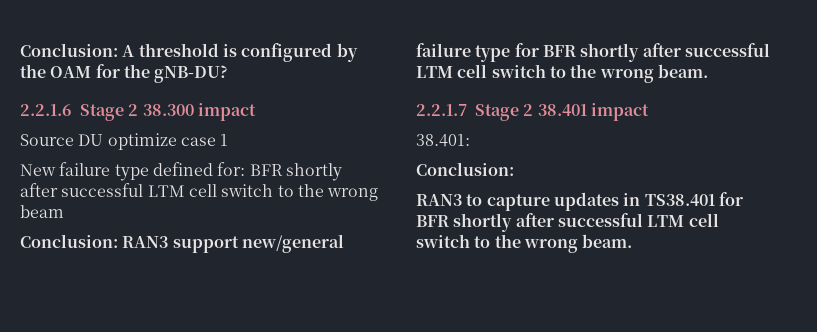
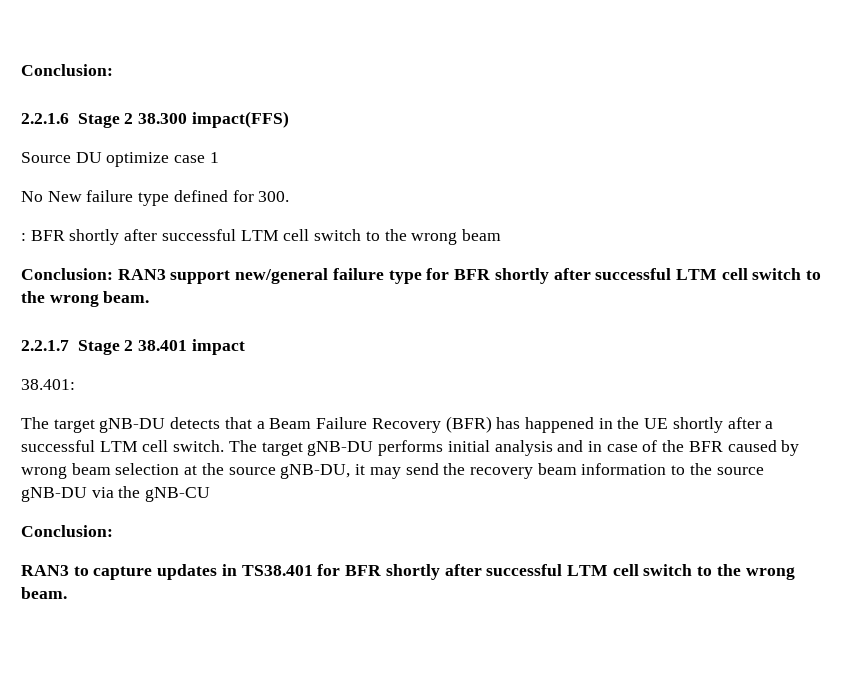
[20,43,358,62] [20,64,229,83] Conclusion: A threshold is configured by the OAM for the gNB-DU? -> [21,64,113,76] Conclusion:
[197,103,256,121] impact -> [191,111,289,128] impact(FFS)
(229, 140) none -> [21,191,43,202] No
[217,162,246,176] for: -> [232,190,290,202] [21,233,26,241] for 300. // :
(470, 140) none -> [21,416,774,433] [21,440,800,456] [21,463,764,479] [21,486,211,502] // The target gNB-DU detects that a Beam Failure Recovery (BFR) has happened in the UE shortly after a successful LTM cell switch. The target gNB-DU performs initial analysis and in case of the BFR caused by wrong beam selection at the source gNB-DU, it may send the recovery beam information to the source gNB-DU via the gNB-CU

